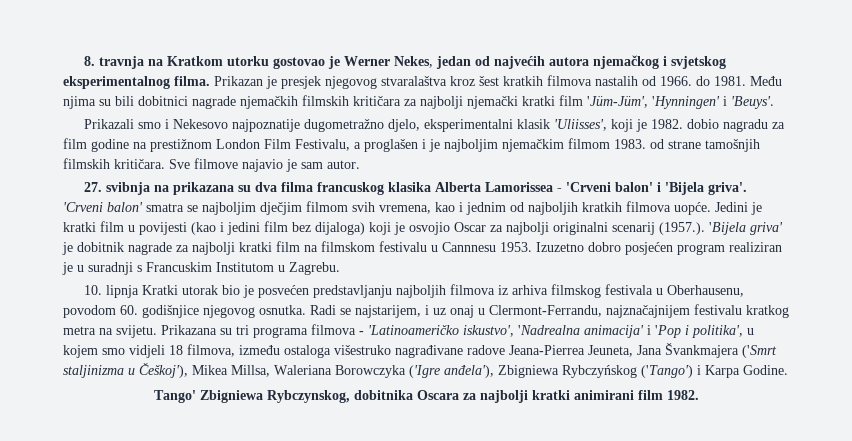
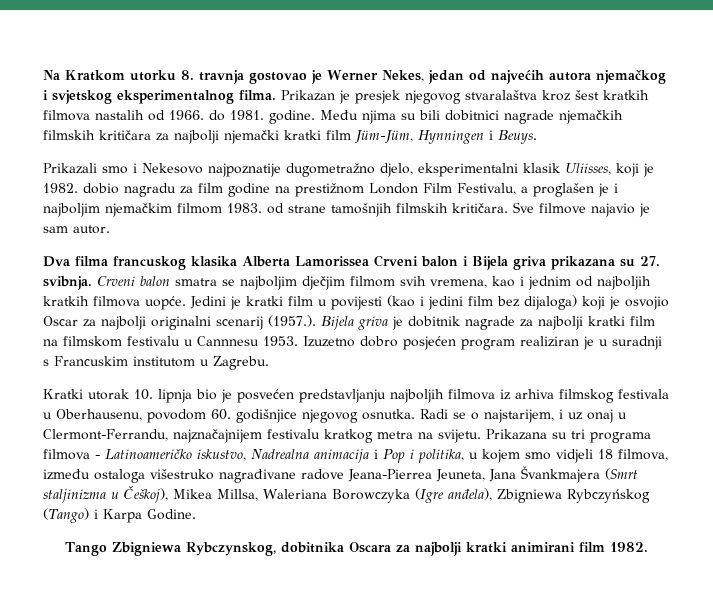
[83,56,269,69] 8. travnja na Kratkom utorku -> [43,70,244,84] Na Kratkom utorku 8. travnja
(746, 81) none -> [269,110,315,124] godine.
[587,96,774,109] 'Jüm-Jüm', 'Hynningen' i 'Beuys'. -> [355,130,537,144] Jüm-Jüm, Hynningen i Beuys.
[553,119,607,131] 'Uliisses', -> [565,163,611,175] Uliisses,
[422,139,440,152] i je -> [598,183,618,197] je i
[83,182,277,195] 27. svibnja na prikazana su dva -> [43,256,70,267] Dva
[556,182,747,195] [63,202,143,212] - 'Crveni balon' i 'Bijela griva'. 'Crveni balon' -> [374,255,660,270] [43,276,170,290] Crveni balon i Bijela griva prikazana su 27. svibnja. Crveni balon
[709,222,783,235] 'Bijela griva' -> [321,316,388,330] Bijela griva
[216,262,274,272] Institutom -> [133,356,195,367] institutom
[83,285,218,298] 10. lipnja Kratki utorak -> [43,389,192,403] Kratki utorak 10. lipnja
(351, 311) none -> [471,412,479,420] o
[368,325,743,338] 'Latinoameričko iskustvo', 'Nadrealna animacija' i 'Pop i politika', -> [105,449,464,463] Latinoameričko iskustvo, Nadrealna animacija i Pop i politika,
[742,345,777,358] ('Smrt -> [605,468,638,480] (Smrt
[139,363,188,378] Češkoj'), -> [124,486,168,503] Češkoj),
[409,365,494,378] ('Igre anđela'), -> [414,488,492,503] (Igre anđela),
[641,365,693,378] ('Tango') -> [43,508,89,523] (Tango)
[153,390,196,403] Tango' -> [65,542,108,556] Tango

